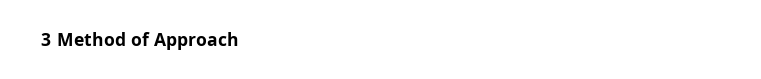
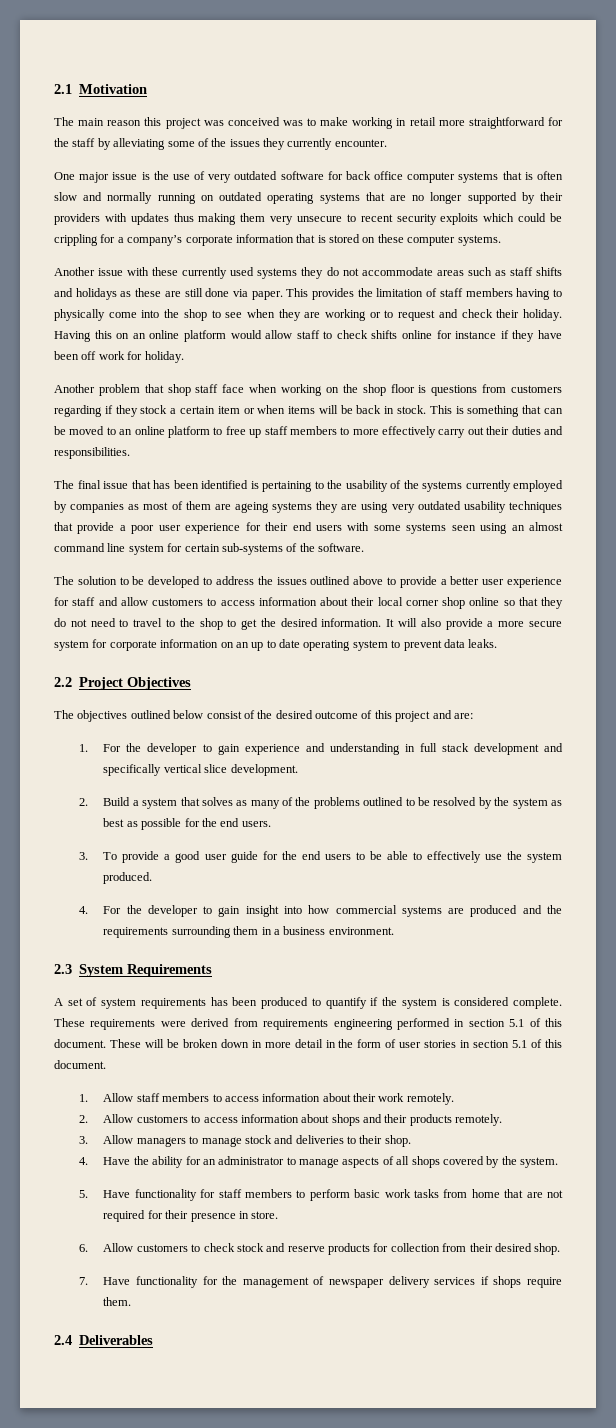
[41,32,240,50] 3 Method of Approach -> [54,84,147,94] [54,117,563,129] [54,138,387,150] [54,171,564,183] [54,192,564,204] [54,213,562,225] [54,234,501,246] [54,267,562,279] [54,288,562,300] [54,309,562,321] [54,330,562,342] [54,351,184,363] [54,384,563,396] [54,405,563,417] [54,426,564,438] [54,447,130,459] [54,480,563,492] [54,501,562,513] [54,522,563,534] [54,543,364,555] [54,576,562,588] [54,597,563,609] [54,618,562,630] [54,639,498,651] [54,677,191,690] [54,710,473,722] [78,743,563,755] [103,764,298,776] [78,797,562,809] [103,818,271,830] [78,851,563,863] [103,872,153,884] [78,905,562,917] [103,926,394,938] [54,964,212,977] [54,997,562,1009] [54,1018,562,1030] [54,1039,563,1048] [54,1060,106,1069] [78,1093,454,1105] [78,1114,503,1126] [78,1135,411,1147] [78,1156,558,1168] [78,1189,563,1201] [103,1210,279,1222] [78,1243,561,1255] [78,1276,563,1288] [103,1297,132,1306] [54,1335,153,1345] 2.1 Motivation // The main reason this project was conceived was to make working in retail more straightforward for the staff by alleviating some of the issues they currently encounter. // One major issue is the use of very outdated software for back office computer systems that is often slow and normally running on outdated operating systems that are no longer supported by their providers with updates thus making them very unsecure to recent security exploits which could be crippling for a company’s corporate information that is stored on these computer systems. // Another issue with these currently used systems they do not accommodate areas such as staff shifts and holidays as these are still done via paper. This provides the limitation of staff members having to physically come into the shop to see when they are working or to request and check their holiday. Having this on an online platform would allow staff to check shifts online for instance if they have been off work for holiday. // Another problem that shop staff face when working on the shop floor is questions from customers regarding if they stock a certain item or when items will be back in stock. This is something that can be moved to an online platform to free up staff members to more effectively carry out their duties and responsibilities. // The final issue that has been identified is pertaining to the usability of the systems currently employed by companies as most of them are ageing systems they are using very outdated usability techniques that provide a poor user experience for their end users with some systems seen using an almost command line system for certain sub-systems of the software. // The solution to be developed to address the issues outlined above to provide a better user experience for staff and allow customers to access information about their local corner shop online so that they do not need to travel to the shop to get the desired information. It will also provide a more secure system for corporate information on an up to date operating system to prevent data leaks. // 2.2 Project Objectives // The objectives outlined below consist of the desired outcome of this project and are: // 1. For the developer to gain experience and understanding in full stack development and specifically vertical slice development. // 2. Build a system that solves as many of the problems outlined to be resolved by the system as best as possible for the end users. // 3. To provide a good user guide for the end users to be able to effectively use the system produced. // 4. For the developer to gain insight into how commercial systems are produced and the requirements surrounding them in a business environment. // 2.3 System Requirements // A set of system requirements has been produced to quantify if the system is considered complete. These requirements were derived from requirements engineering performed in section 5.1 of this document. These will be broken down in more detail in the form of user stories in section 5.1 of this document. // 1. Allow staff members to access information about their work remotely. // 2. Allow customers to access information about shops and their products remotely. // 3. Allow managers to manage stock and deliveries to their shop. // 4. Have the ability for an administrator to manage aspects of all shops covered by the system. // 5. Have functionality for staff members to perform basic work tasks from home that are not required for their presence in store. // 6. Allow customers to check stock and reserve products for collection from their desired shop. // 7. Have functionality for the management of newspaper delivery services if shops require them. // 2.4 Deliverables

